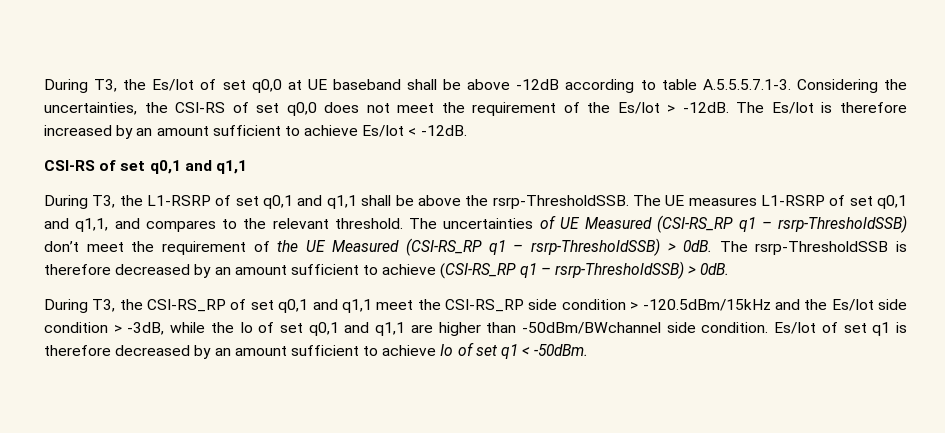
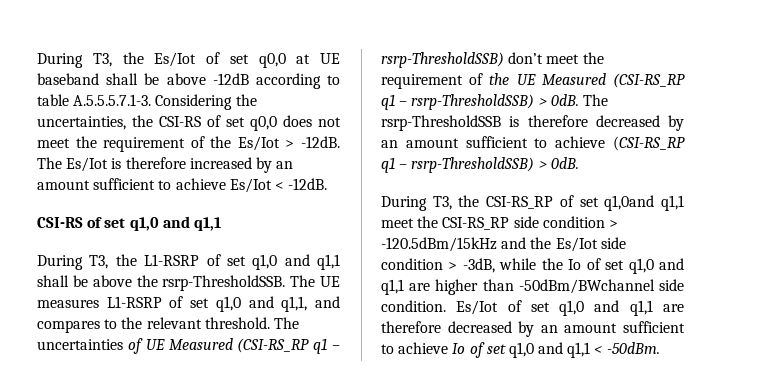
[149,160,181,174] q0,1 -> [129,217,159,231] q1,0
[263,195,294,209] q0,1 -> [252,254,278,270] q1,0
[877,195,908,209] q0,1 -> [215,296,241,312] q1,0
[278,299,338,313] q0,1 and -> [604,195,655,211] q1,0and
[308,322,339,336] q0,1 -> [628,258,654,274] q1,0
[872,322,907,336] q1 is -> [559,300,684,316] q1,0 and q1,1 are
[501,344,519,359] q1 -> [508,342,591,358] q1,0 and q1,1

